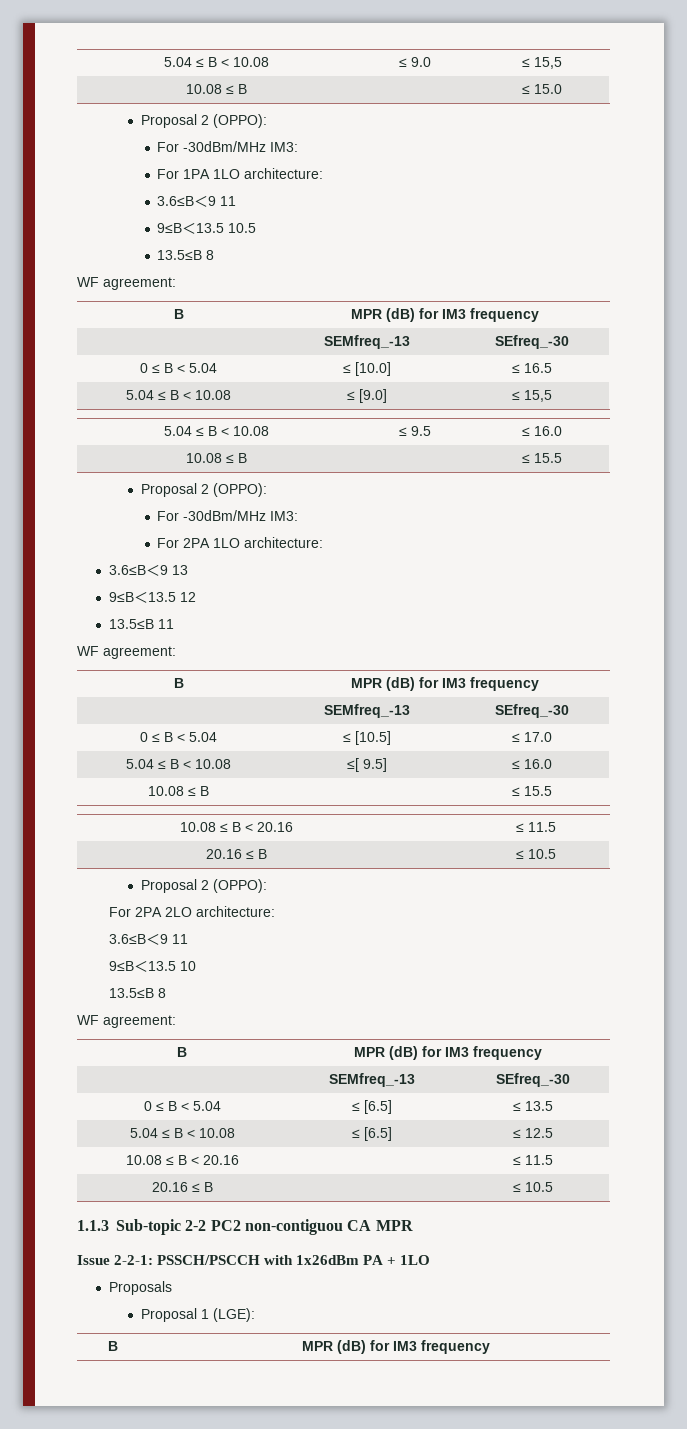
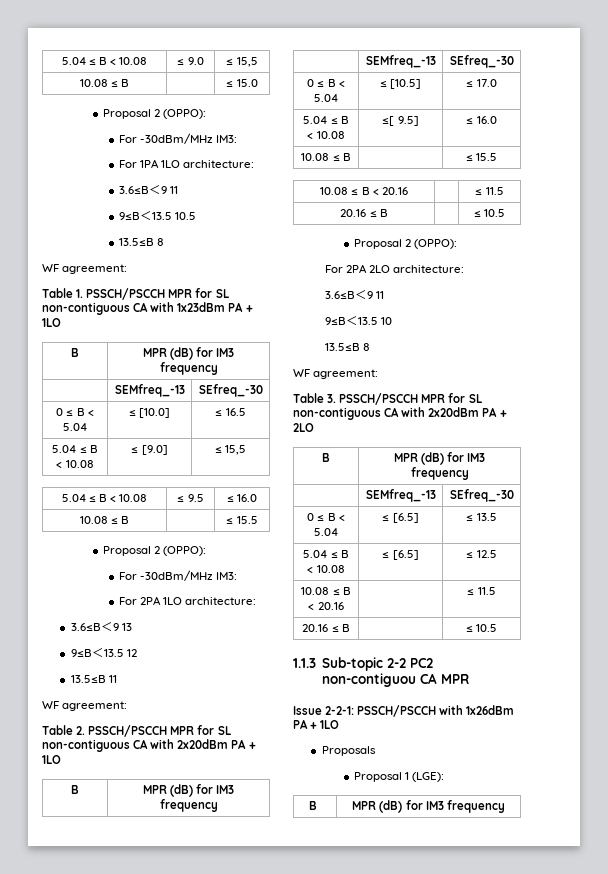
(176, 283) none -> [42,288,229,300] [42,302,253,315] [42,318,61,327] // Table 1. PSSCH/PSCCH MPR for SL non-contiguous CA with 1x23dBm PA + 1LO
(176, 652) none -> [42,725,231,737] [42,739,256,752] [42,755,61,764] // Table 2. PSSCH/PSCCH MPR for SL non-contiguous CA with 2x20dBm PA + 1LO
(176, 1021) none -> [293,393,482,405] [293,407,507,420] [293,423,314,432] // Table 3. PSSCH/PSCCH MPR for SL non-contiguous CA with 2x20dBm PA + 2LO

